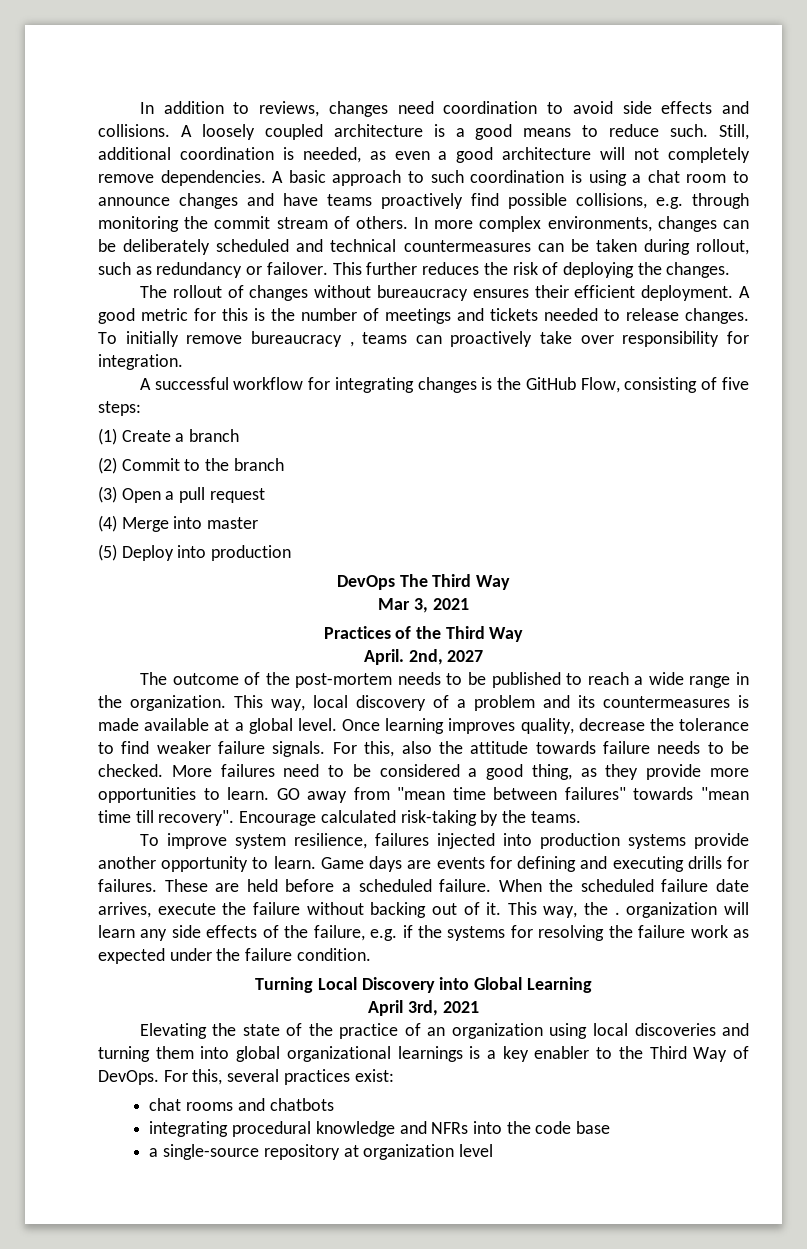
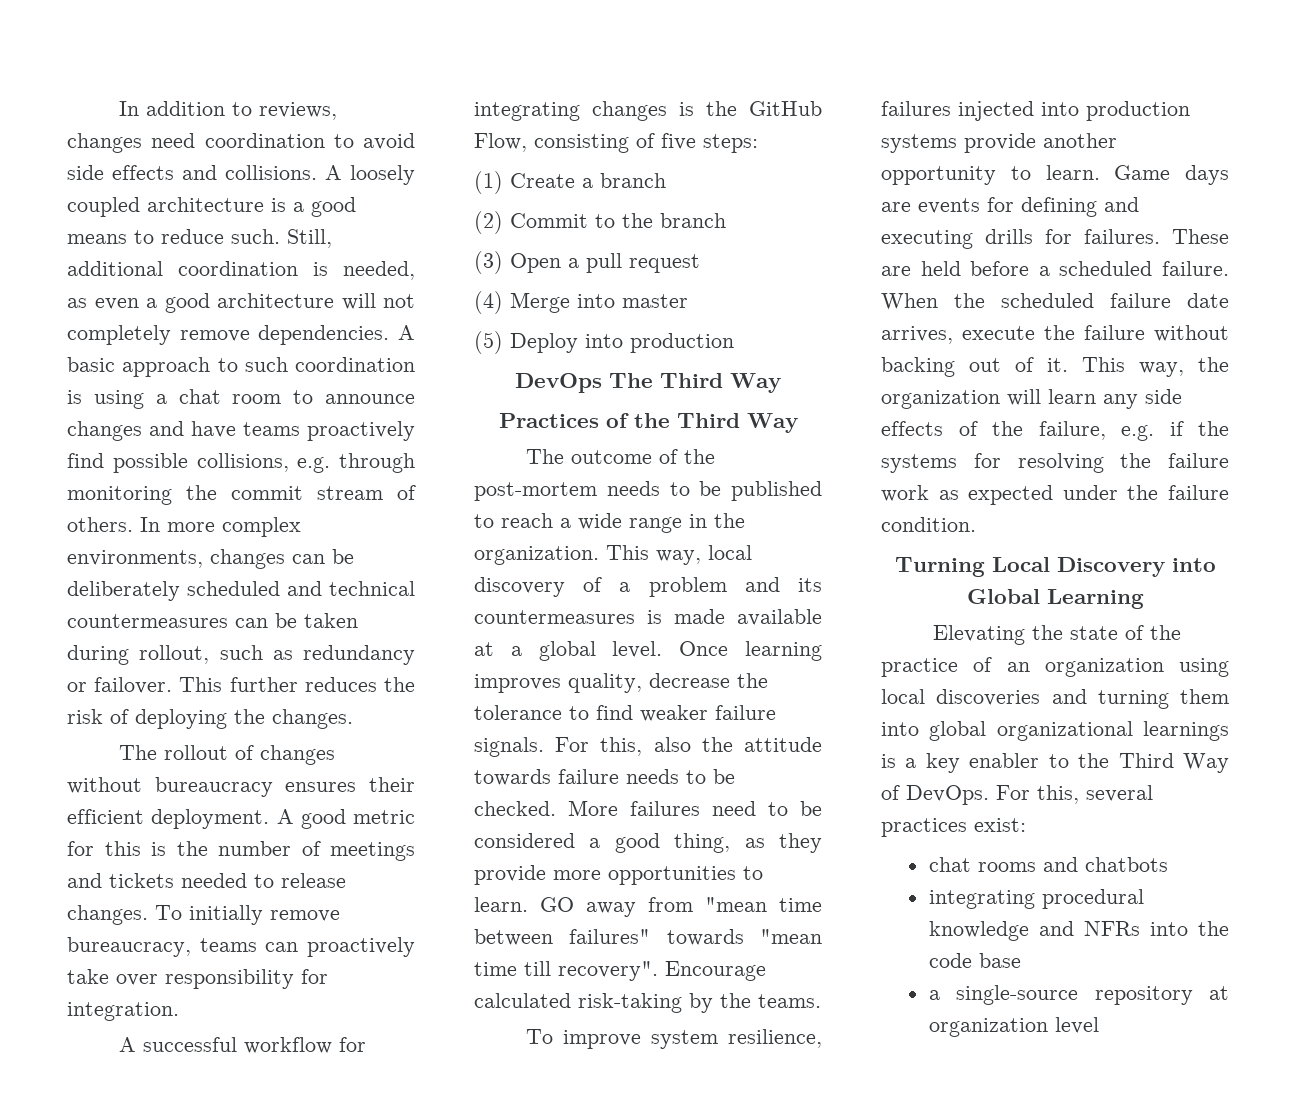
[250,331,354,347] bureaucracy , -> [67,937,191,957] bureaucracy,
[378,598,469,613] // Mar 3, 2021 -> (781, 383) none
[363,649,484,665] // April. 2nd, 2027 -> (798, 423) none
[614,912,620,915] . -> (1229, 364) none
[368,1000,479,1016] // April 3rd, 2021 -> (1144, 599) none

